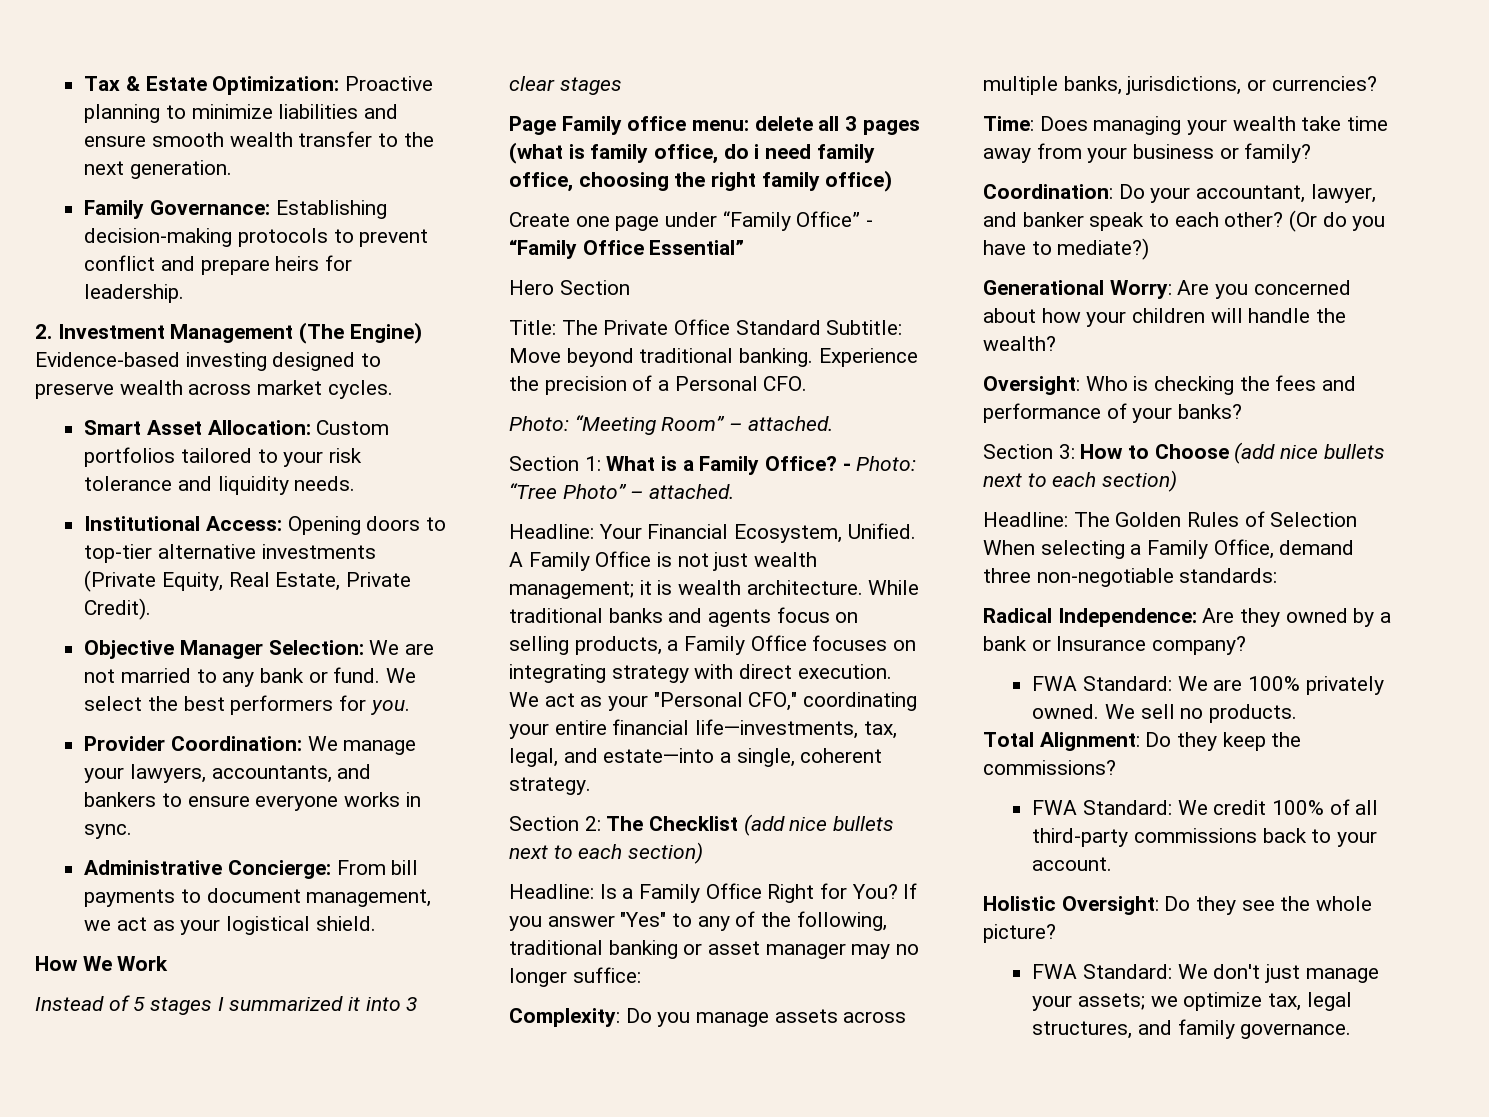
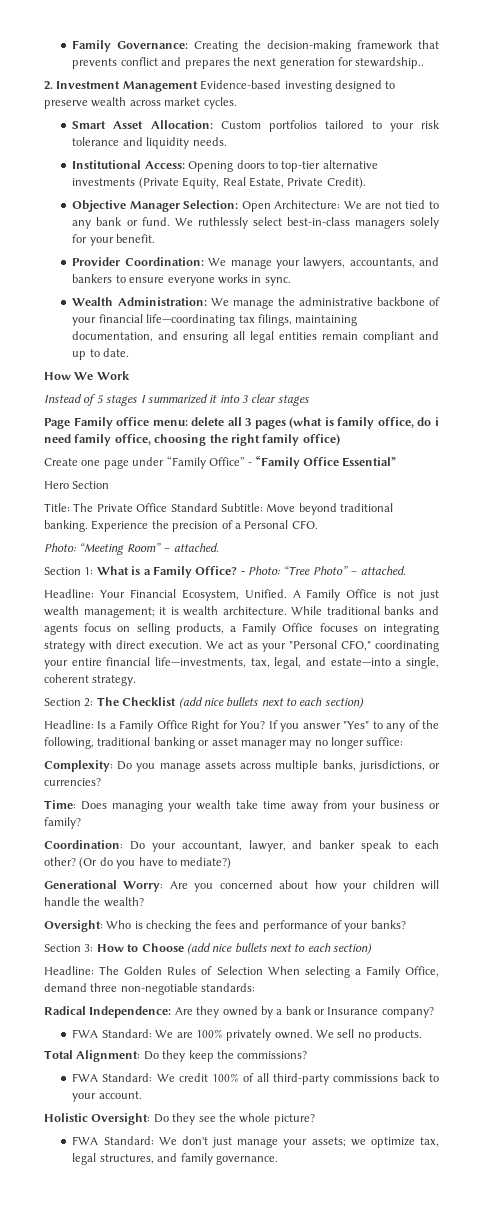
[84,76,433,95] [84,104,398,123] [84,131,434,147] [84,160,232,179] [84,200,387,219] [84,228,429,247] [84,255,352,275] [84,284,185,303] Tax & Estate Optimization: Proactive planning to minimize liabilities and ensure smooth wealth transfer to the next generation. // Family Governance: Establishing decision-making protocols to prevent conflict and prepare heirs for leadership. -> [72,40,439,52] [72,57,425,69] Family Governance: Creating the decision-making framework that prevents conflict and prepares the next generation for stewardship..
[299,322,422,344] (The Engine) -> (198, 86) none
(364, 647) none -> [241,200,341,212] Open Architecture:
[120,668,191,683] married -> [405,200,426,209] tied
[84,695,410,715] select the best performers for you. -> [197,217,439,229] [72,234,156,246] ruthlessly select best-in-class managers solely for your benefit.
[84,860,419,879] [84,888,432,907] [84,916,376,935] Administrative Concierge: From bill payments to document management, we act as your logistical shield. -> [72,297,440,309] [72,314,358,326] [72,331,439,343] [72,348,130,360] Wealth Administration: We manage the administrative backbone of your financial life—coordinating tax filings, maintaining documentation, and ensuring all legal entities remain compliant and up to date.

